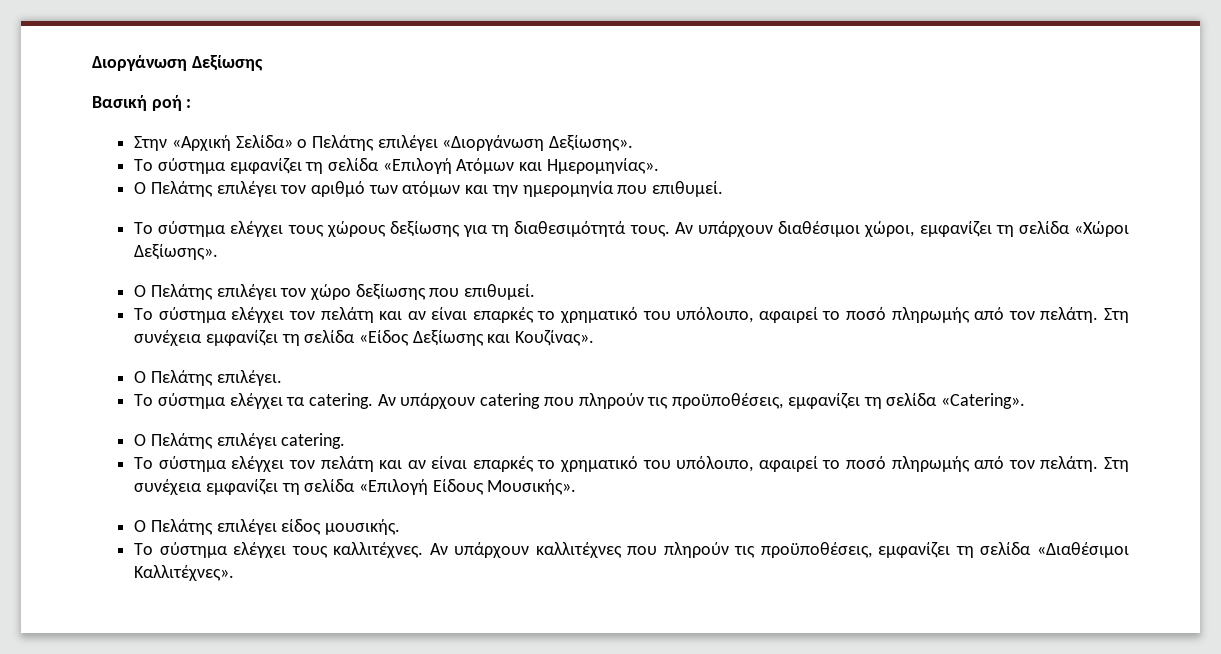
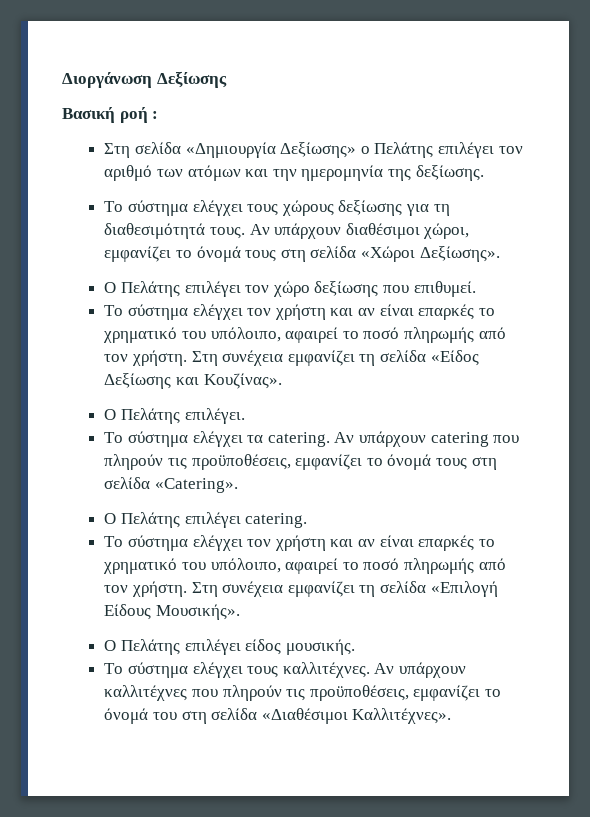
[134,135,634,151] [134,158,659,174] [134,182,147,194] Στην «Αρχική Σελίδα» ο Πελάτης επιλέγει «Διοργάνωση Δεξίωσης». // Το σύστημα εμφανίζει τη σελίδα «Επιλογή Ατόμων και Ημερομηνίας». // Ο -> [104,142,370,158] Στη σελίδα «Δημιουργία Δεξίωσης» ο
[617,181,724,197] που επιθυμεί. -> [387,165,484,181] της δεξίωσης.
[995,225,1014,237] τη -> [175,246,306,262] το όνομά τους στη
[320,307,374,323] πελάτη -> [274,304,326,320] χρήστη
[1040,307,1099,323] πελάτη. -> [131,350,187,366] χρήστη.
[863,397,882,409] τη -> [366,454,497,470] το όνομά τους στη
[320,456,374,472] πελάτη -> [274,535,326,551] χρήστη
[1040,456,1099,472] πελάτη. -> [131,581,187,597] χρήστη.
[955,546,974,558] τη -> [484,689,501,697] [104,708,207,724] το όνομά του στη

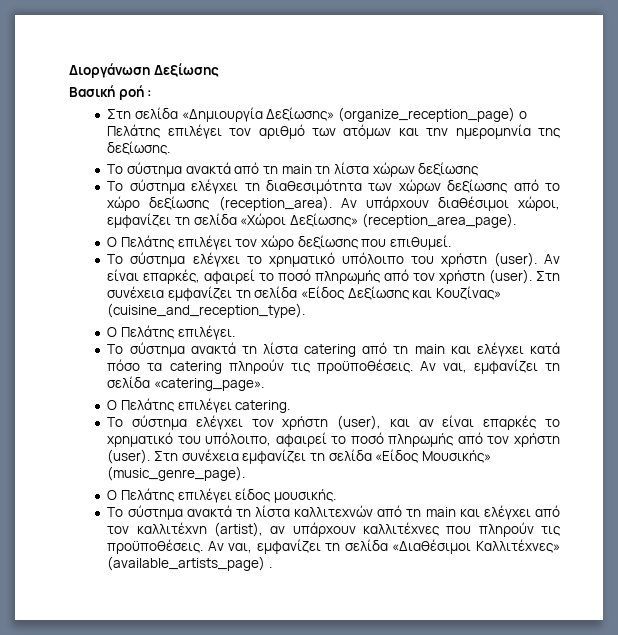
(357, 150) none -> [337,107,515,122] (organize_reception_page)
[192,200,450,216] [104,223,245,239] ελέγχει τους χώρους δεξίωσης για τη διαθεσιμότητά τους. -> [185,162,480,177] [107,179,560,194] [107,196,332,211] ανακτά από τη main τη λίστα χώρων δεξίωσης // Το σύστημα ελέγχει τη διαθεσιμότητα των χώρων δεξίωσης από το χώρο δεξίωσης (reception_area).
[175,246,500,262] το όνομά τους στη σελίδα «Χώροι Δεξίωσης». -> [175,213,516,228] τη σελίδα «Χώροι Δεξίωσης» (reception_area_page).
[247,304,326,320] τον χρήστη -> [246,252,560,267] [107,269,560,284] [107,286,501,301] [107,303,306,318] [107,325,235,340] [107,342,560,357] [107,359,560,374] [107,376,265,391] [107,398,291,413] [107,415,382,430] το χρηματικό υπόλοιπο του χρήστη (user). Αν είναι επαρκές, αφαιρεί το ποσό πληρωμής από τον χρήστη (user). Στη συνέχεια εμφανίζει τη σελίδα «Είδος Δεξίωσης και Κουζίνας» (cuisine_and_reception_type). // O Πελάτης επιλέγει. // Το σύστημα ανακτά τη λίστα catering από τη main και ελέγχει κατά πόσο τα catering πληρούν τις προϋποθέσεις. Αν ναι, εμφανίζει τη σελίδα «catering_page». // Ο Πελάτης επιλέγει catering. // Το σύστημα ελέγχει τον χρήστη (user),
[131,350,479,366] [104,373,282,389] [104,408,245,424] [104,431,520,447] [104,454,497,470] [104,477,238,493] [104,512,308,528] [104,535,495,551] [103,558,506,574] [104,581,498,597] [104,604,240,620] χρήστη. Στη συνέχεια εμφανίζει τη σελίδα «Είδος Δεξίωσης και Κουζίνας». // O Πελάτης επιλέγει. // Το σύστημα ελέγχει τα catering. Αν υπάρχουν catering που πληρούν τις προϋποθέσεις, εμφανίζει το όνομά τους στη σελίδα «Catering». // Ο Πελάτης επιλέγει catering. // Το σύστημα ελέγχει τον χρήστη και αν είναι επαρκές το χρηματικό του υπόλοιπο, αφαιρεί το ποσό πληρωμής από τον χρήστη. Στη συνέχεια εμφανίζει τη σελίδα «Επιλογή Είδους Μουσικής». -> [514,433,560,447] [107,449,491,464] [107,466,246,481] χρήστη (user). Στη συνέχεια εμφανίζει τη σελίδα «Είδος Μουσικής» (music_genre_page).
[192,662,395,678] ελέγχει τους καλλιτέχνες. Αν -> [186,505,560,520] [107,522,286,537] ανακτά τη λίστα καλλιτεχνών από τη main και ελέγχει από τον καλλιτέχνη (artist), αν
[309,685,501,701] [104,708,452,724] προϋποθέσεις, εμφανίζει το όνομά του στη σελίδα «Διαθέσιμοι Καλλιτέχνες». -> [107,539,560,554] [107,556,273,571] προϋποθέσεις. Αν ναι, εμφανίζει τη σελίδα «Διαθέσιμοι Καλλιτέχνες» (available_artists_page) .

